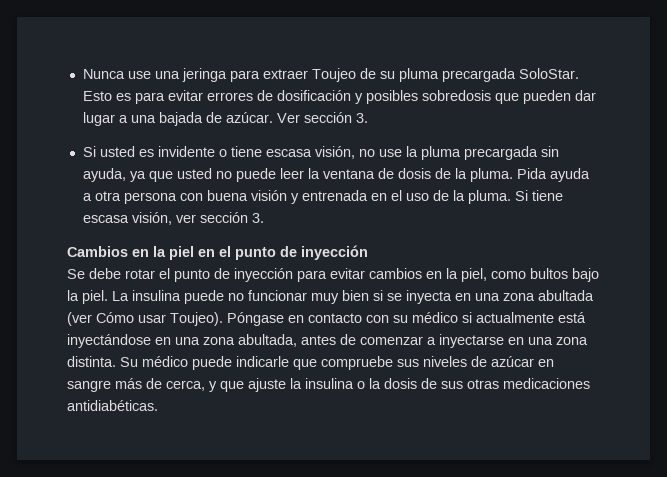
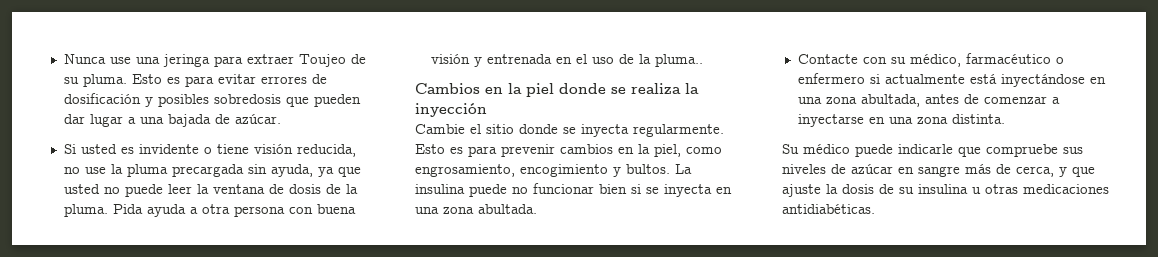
[398,68,579,82] pluma precargada SoloStar. -> [82,74,127,87] pluma.
[276,112,368,123] Ver sección 3. -> (281, 119) none
[265,146,355,159] escasa visión, -> [253,144,356,157] visión reducida,
[467,190,563,204] [82,212,264,225] [67,245,368,260] [67,268,365,282] pluma. Si tiene escasa visión, ver sección 3. // Cambios en la piel en el punto de inyección // Se debe rotar el punto de inyección para evitar -> [654,54,703,67] [415,83,699,97] [415,103,487,117] [415,124,724,137] [415,144,555,157] pluma.. // Cambios en la piel donde se realiza la inyección // Cambie el sitio donde se inyecta regularmente. Esto es para prevenir
[530,268,599,282] [67,290,108,304] bultos bajo la piel. -> [415,164,670,177] engrosamiento, encogimiento y bultos.
[311,293,339,304] muy -> (594, 188) none
[538,290,594,301] [67,312,458,326] abultada (ver Cómo usar Toujeo). Póngase en contacto con su médico -> [478,204,537,214] [797,53,1064,67] [797,73,865,84] abultada. // Contacte con su médico, farmacéutico o enfermero
(116, 361) none -> (1005, 119) //
[305,378,463,389] insulina o la dosis de sus -> [842,184,981,194] dosis de su insulina u

